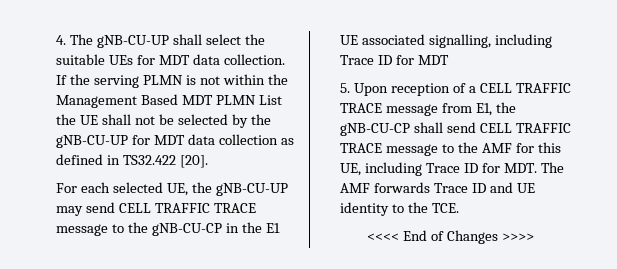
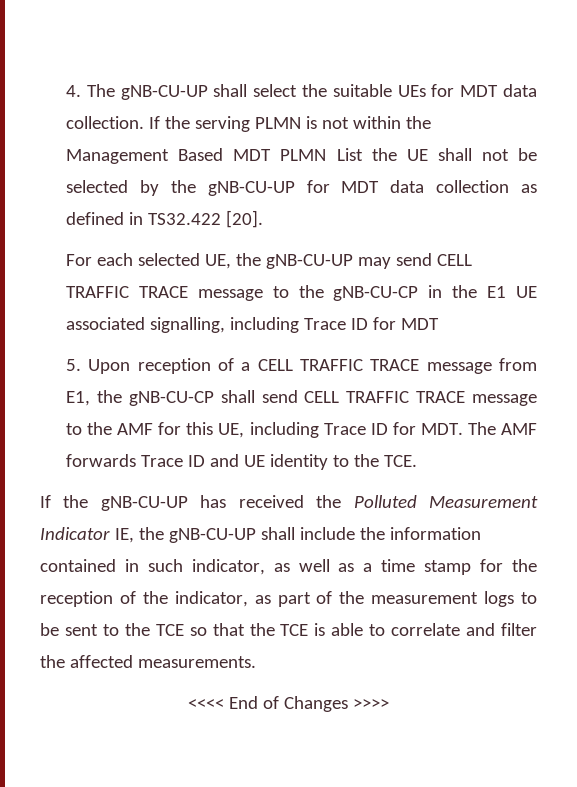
(460, 208) none -> [40,495,538,511] [40,527,481,543] [40,559,538,575] [40,591,537,607] [40,623,537,636] [40,655,256,668] // If the gNB-CU-UP has received the Polluted Measurement Indicator IE, the gNB-CU-UP shall include the information contained in such indicator, as well as a time stamp for the reception of the indicator, as part of the measurement logs to be sent to the TCE so that the TCE is able to correlate and filter the affected measurements.

